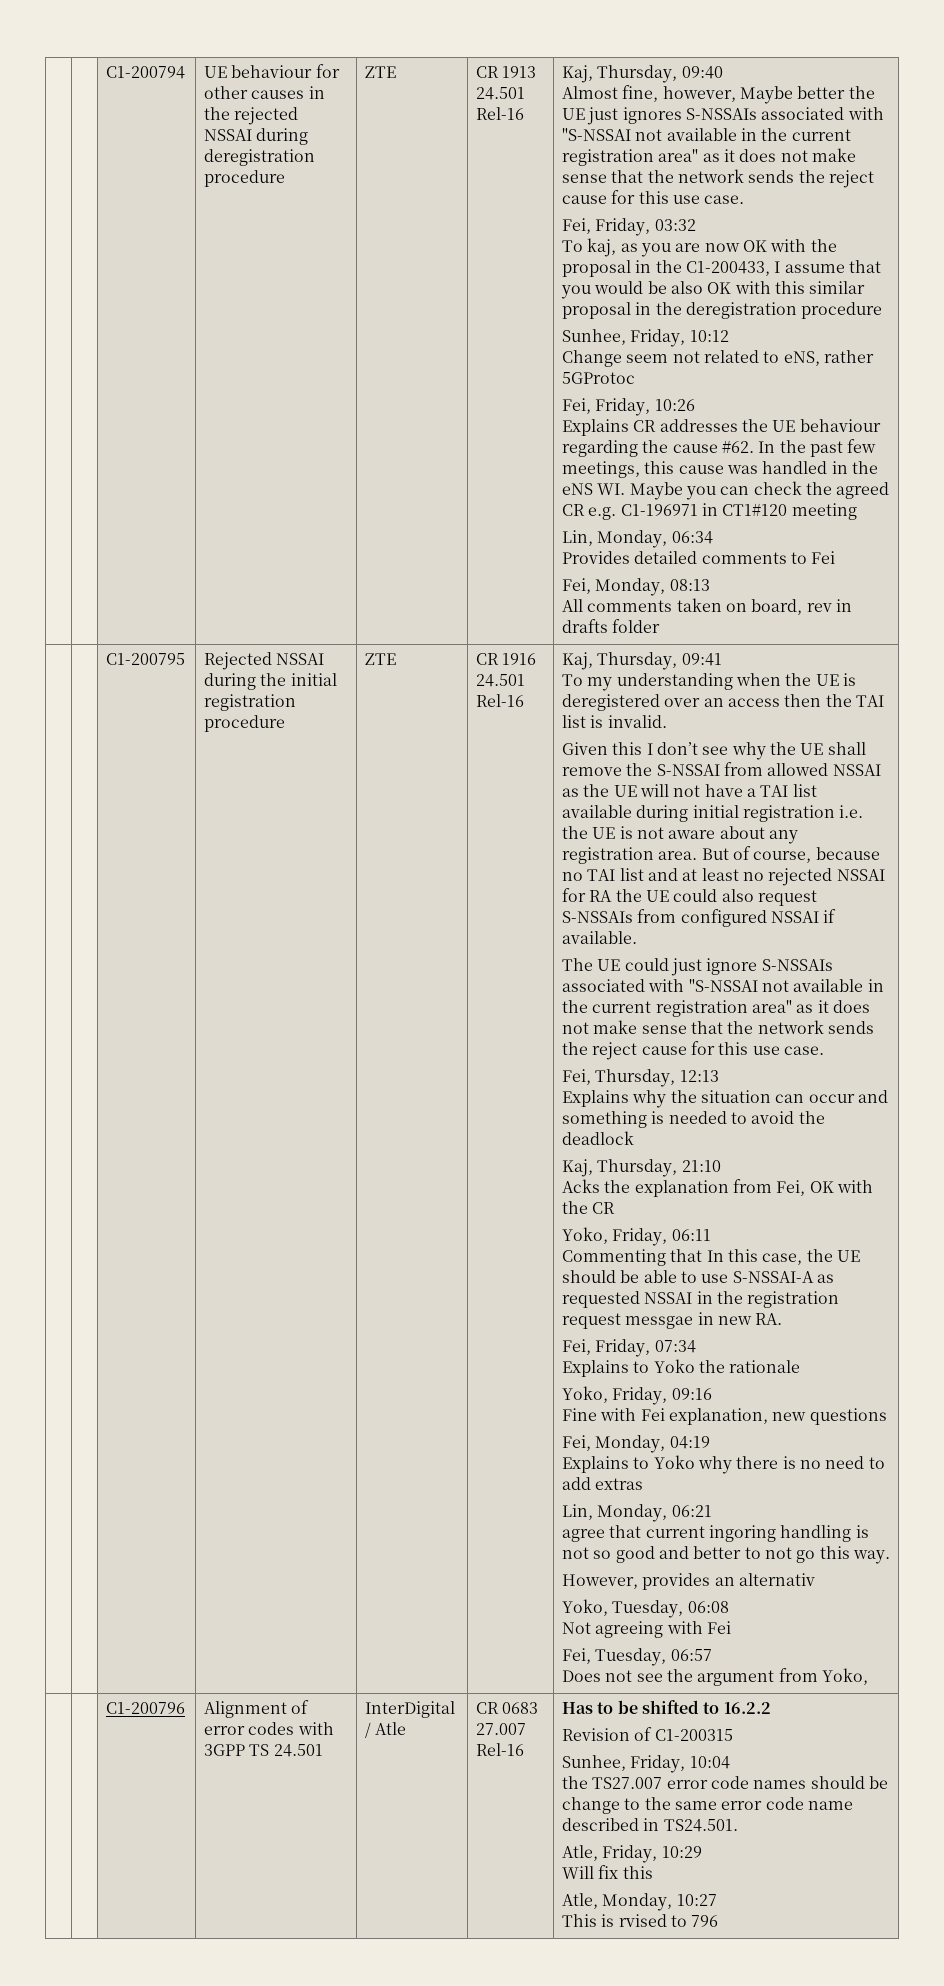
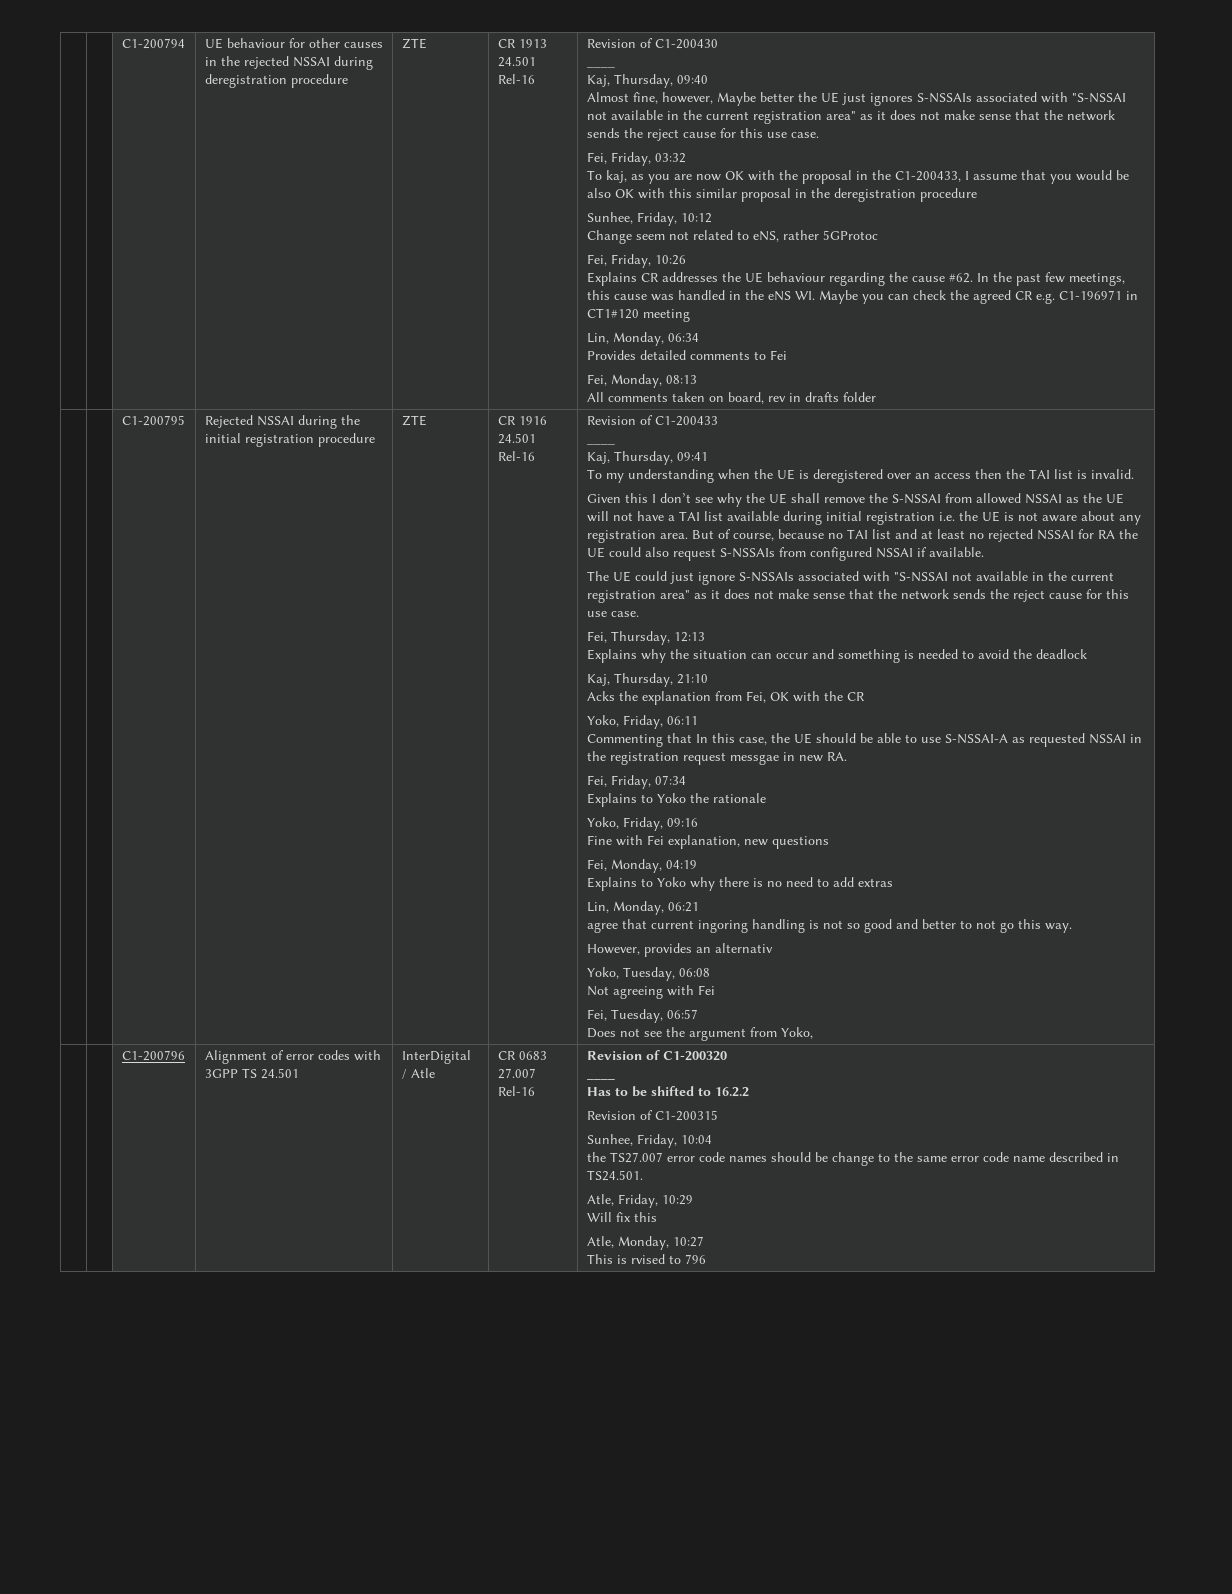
(525, 113) none -> [586,38,718,49] [586,66,615,68] Revision of C1-200430 // ____ //
(525, 700) none -> [586,415,718,426] [586,443,615,445] Revision of C1-200433 // ____ //
(525, 1749) none -> [586,1050,727,1061] [586,1078,615,1080] Revision of C1-200320 // ____ //

